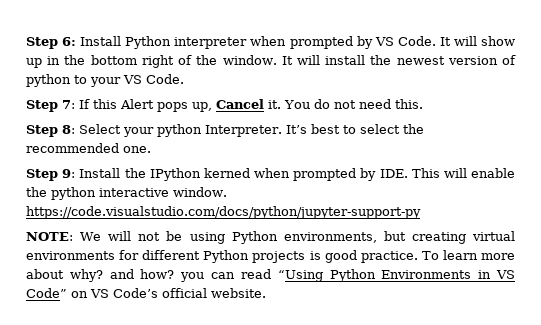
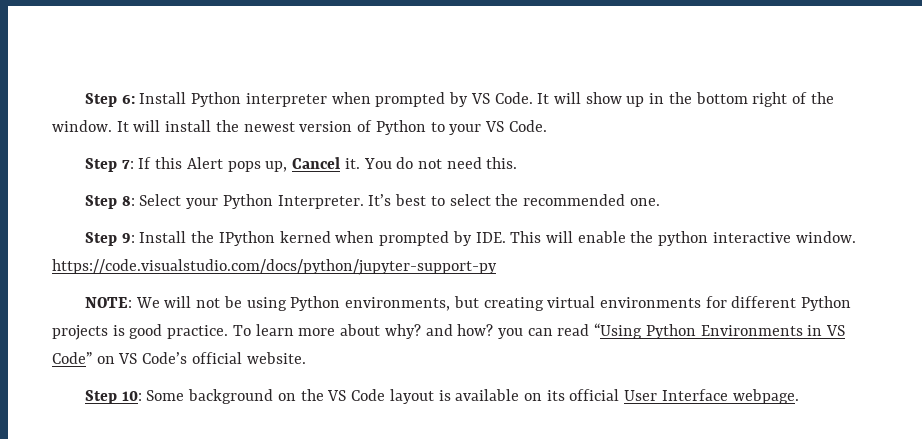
[26,74,71,87] python -> [375,120,426,135] Python
[157,124,202,137] python -> [222,194,273,209] Python
(266, 293) none -> [84,389,799,404] // Step 10: Some background on the VS Code layout is available on its official User Interface webpage.

